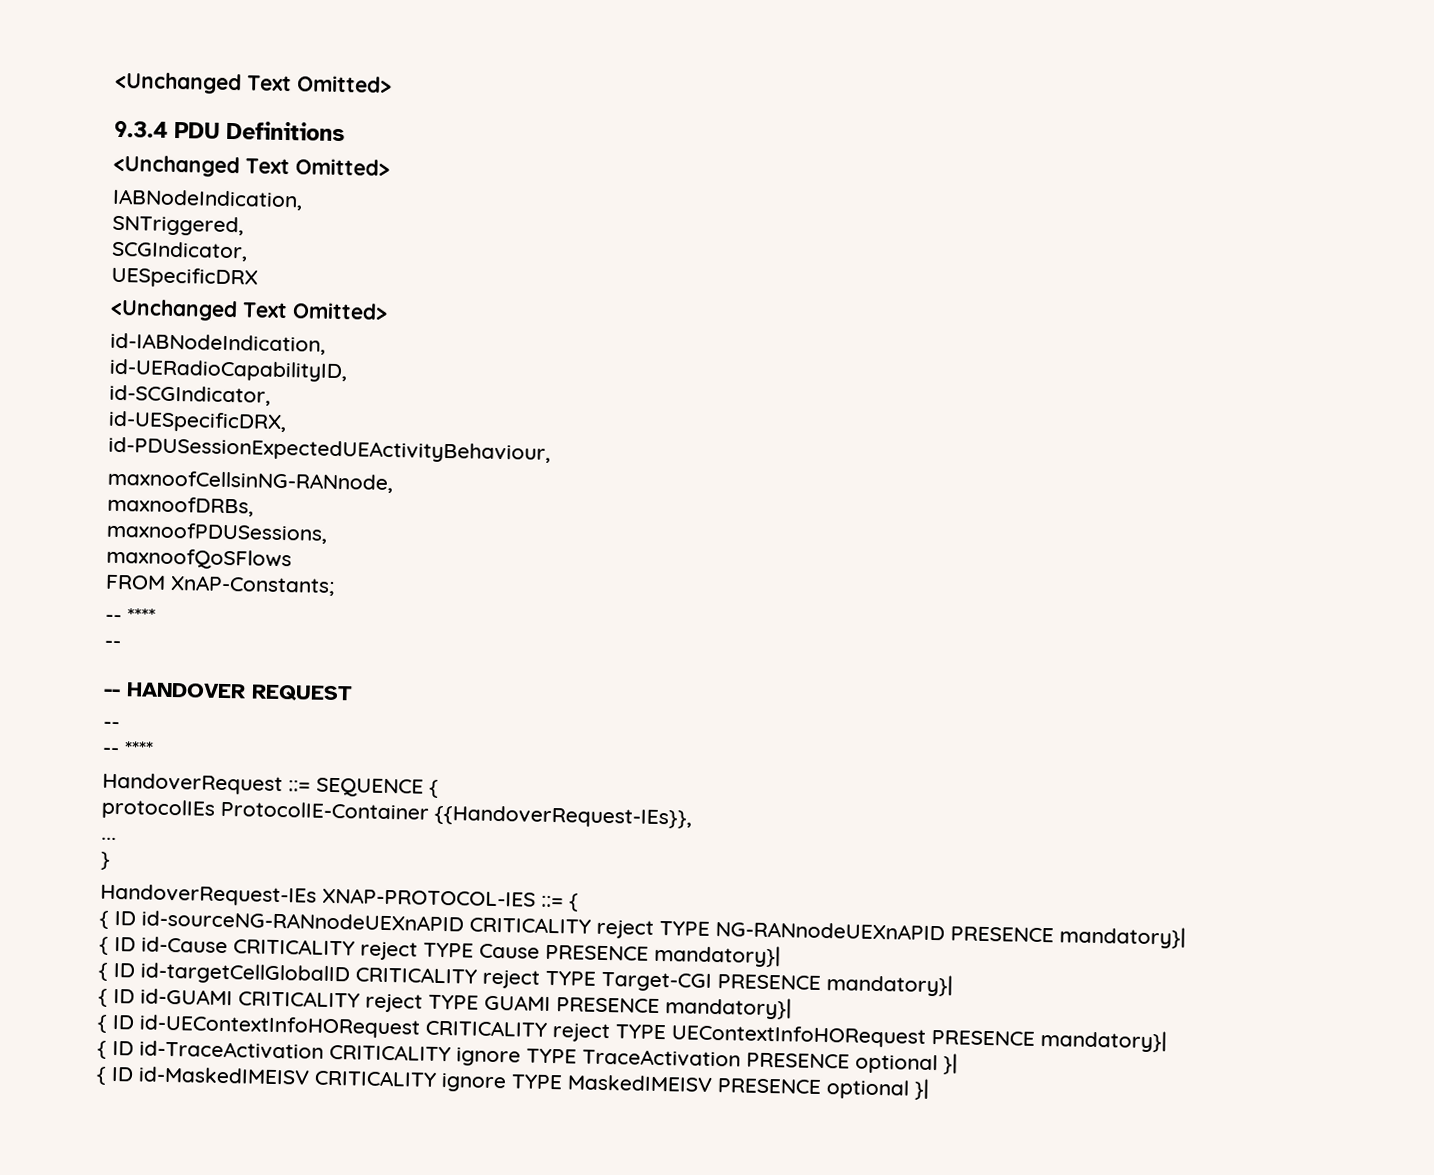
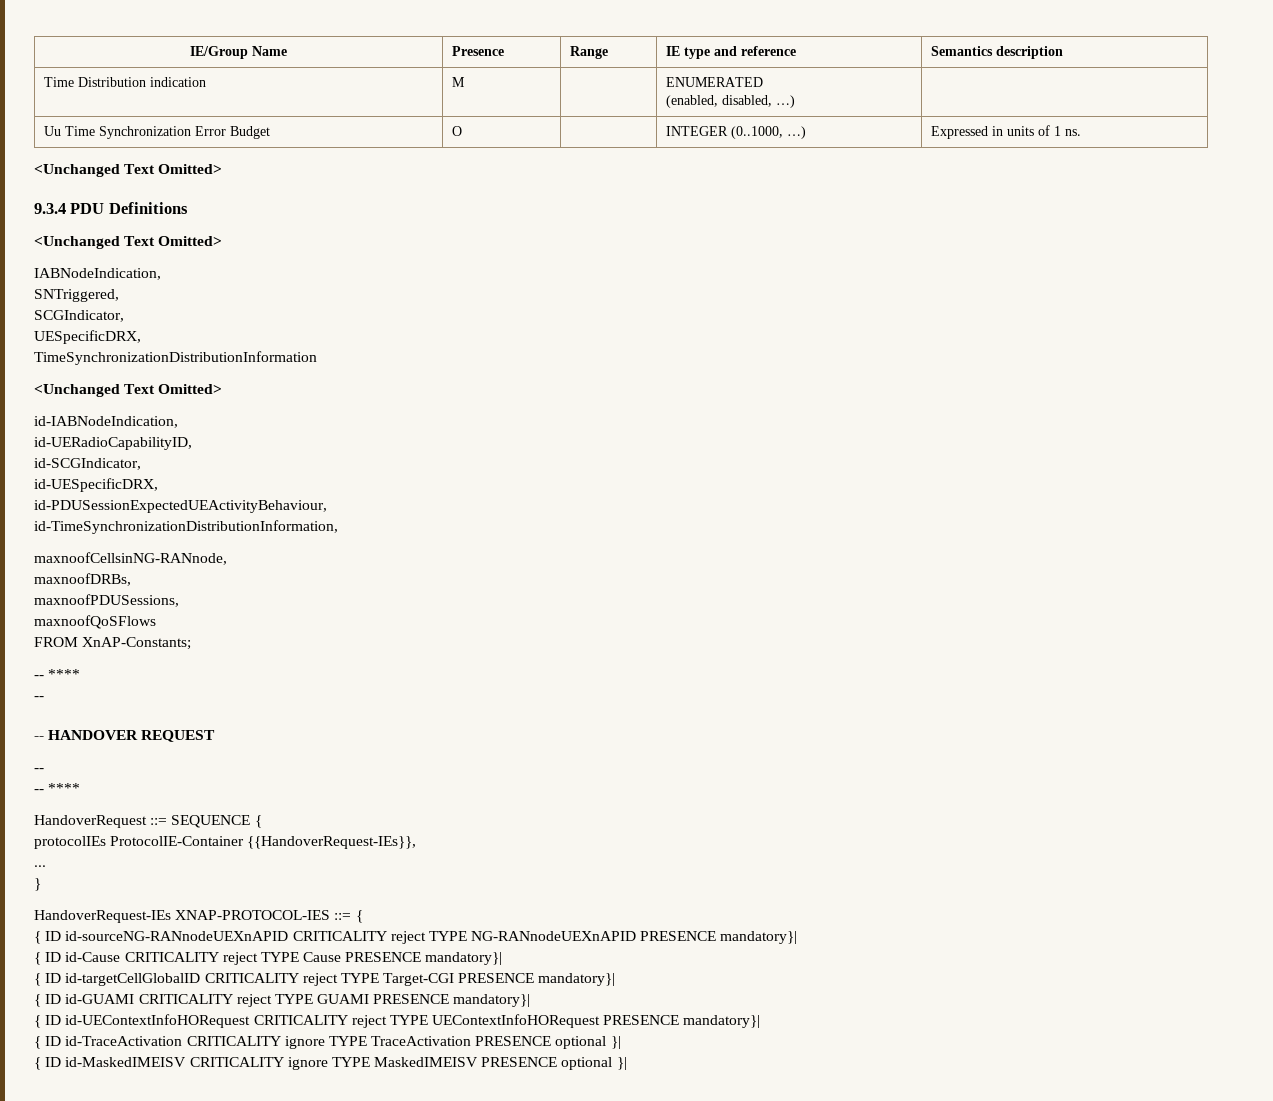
(114, 83) none -> [190,46,287,59] [451,46,504,56] [569,46,608,59] [665,46,796,59] [930,46,1063,59] [43,77,206,87] [451,77,465,87] [665,77,763,87] [665,95,795,108] [43,126,270,139] [451,126,462,136] [665,126,806,139] [930,125,1081,139] IE/Group Name | Presence | Range | IE type and reference | Semantics description // Time Distribution indication | M | | ENUMERATED // (enabled, disabled, …) | // Uu Time Synchronization Error Budget | O | | INTEGER (0..1000, …) | Expressed in units of 1 ns. //
[111,266,258,289] UESpecificDRX -> [34,330,141,344] [34,351,317,365] UESpecificDRX, // TimeSynchronizationDistributionInformation
(551, 450) none -> [34,520,338,534] // id-TimeSynchronizationDistributionInformation,

